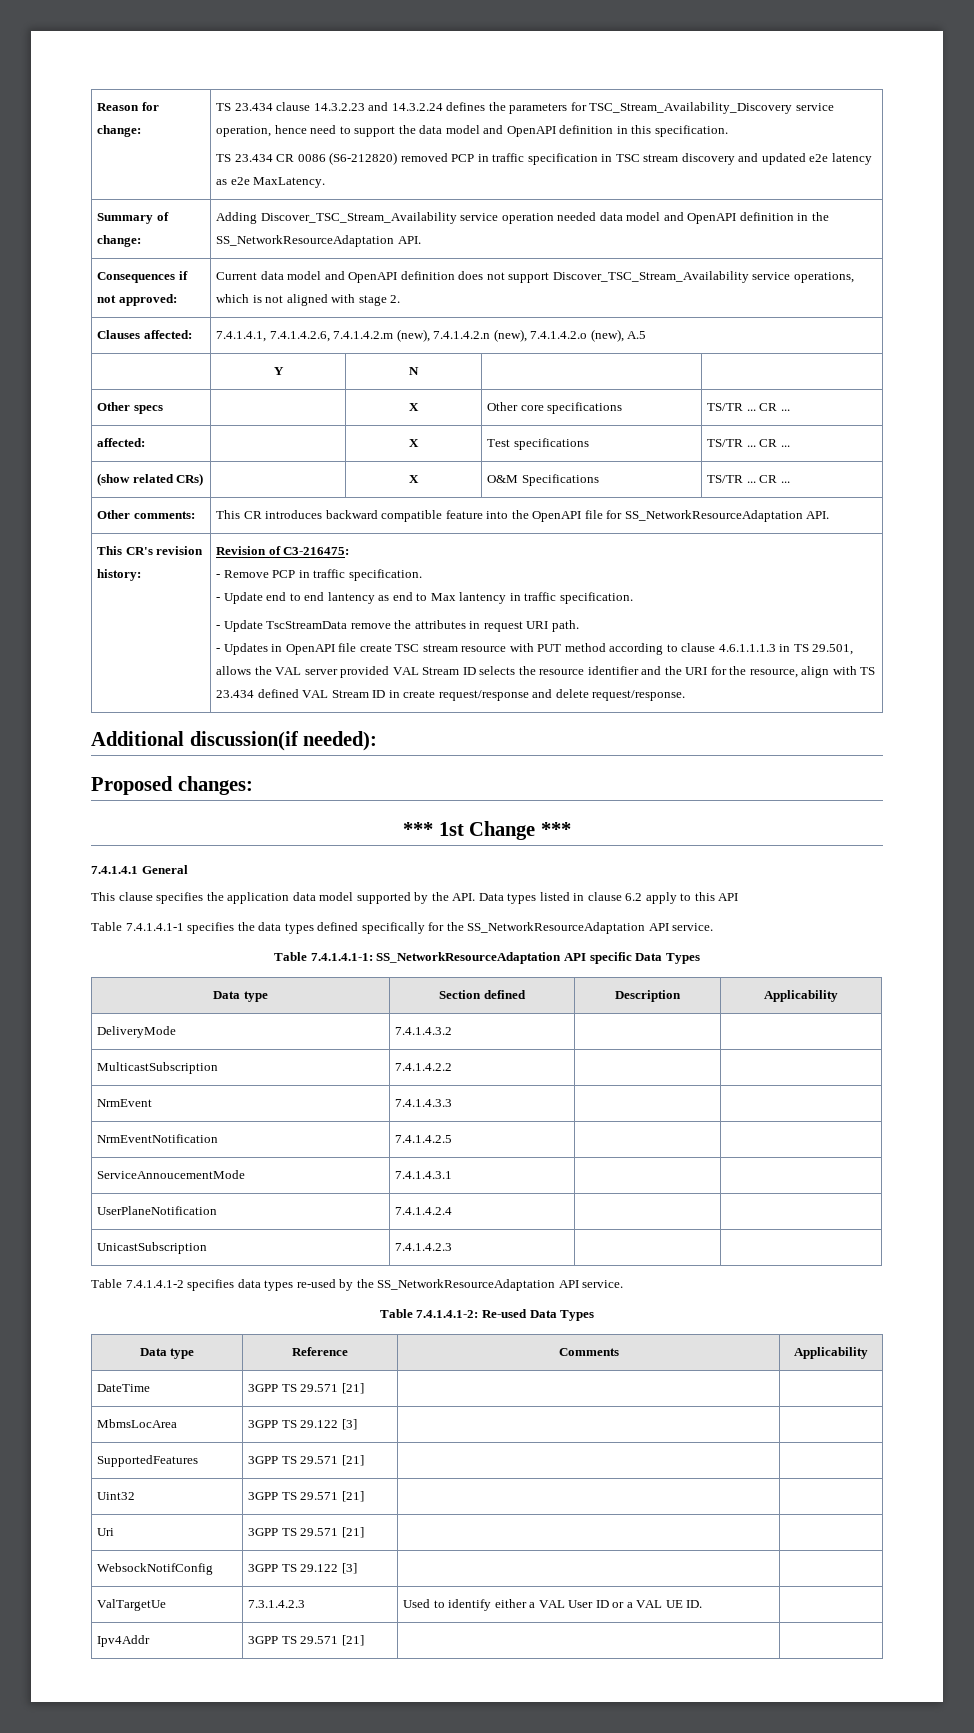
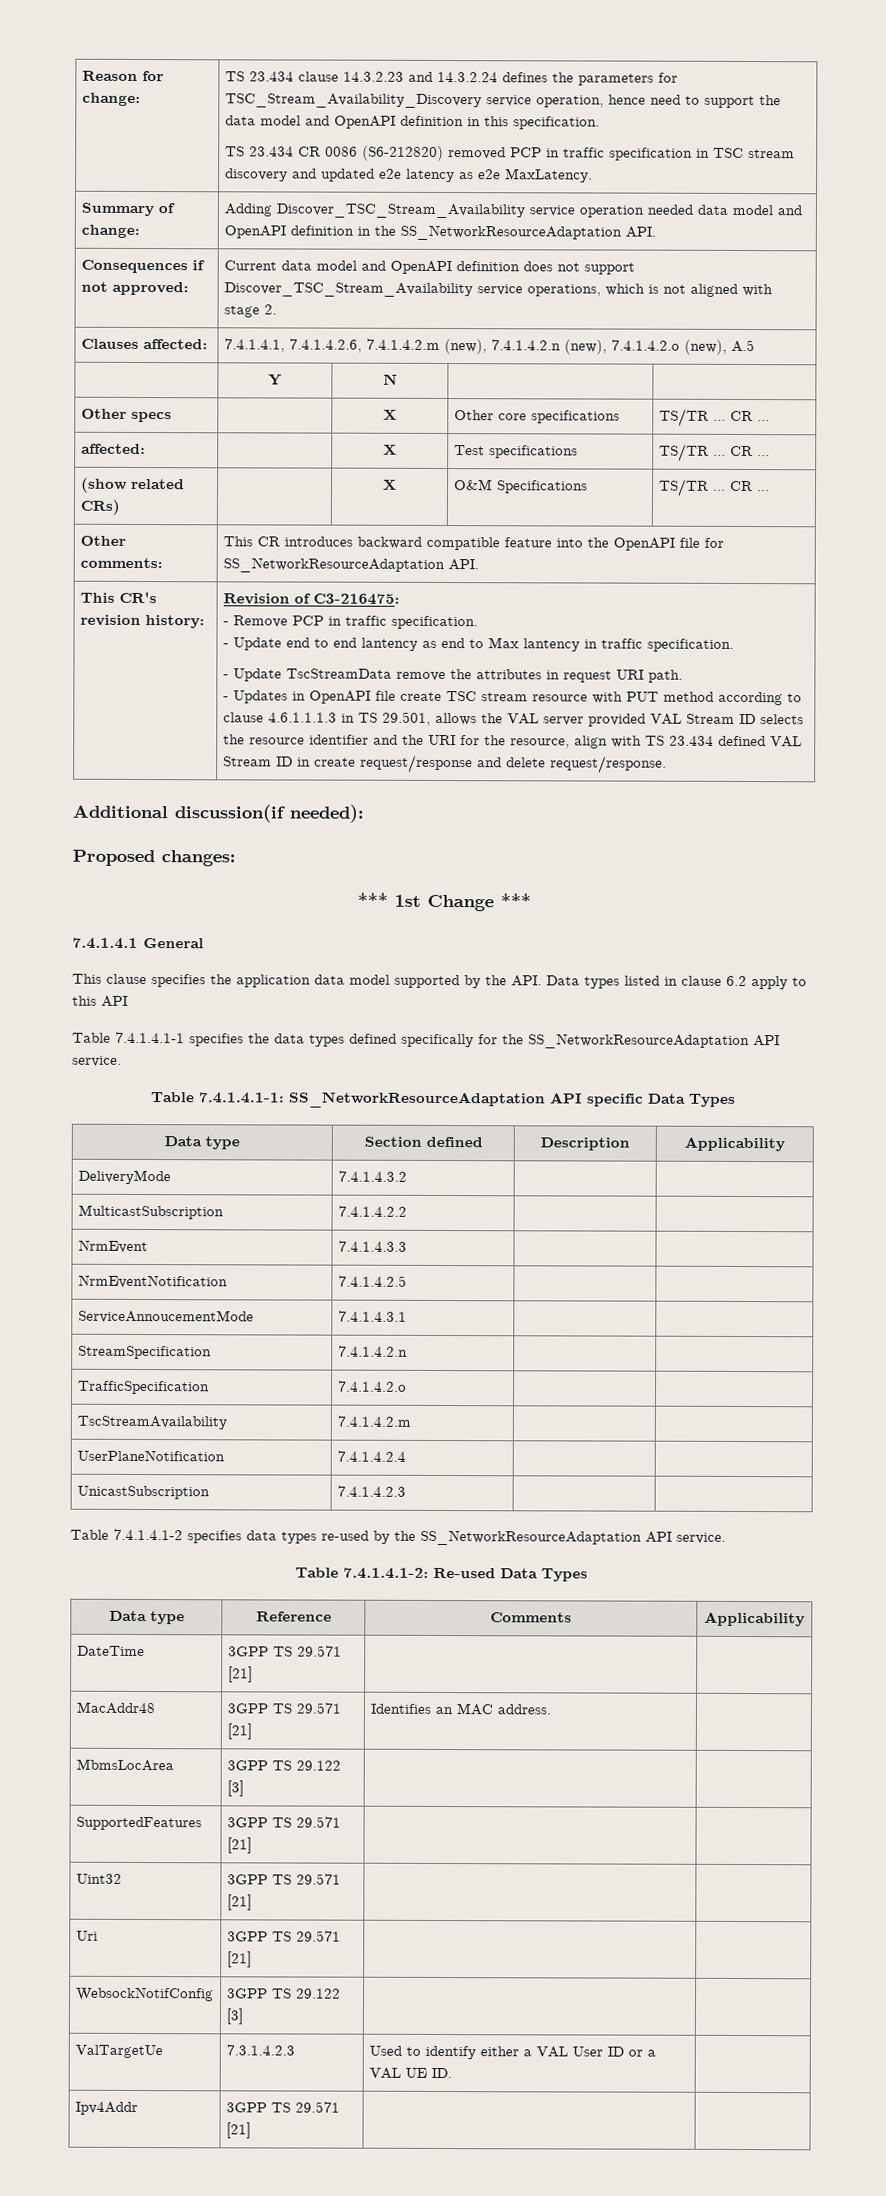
(453, 1175) none -> [77,1345,212,1360] [337,1345,408,1357] [77,1380,210,1395] [337,1380,407,1392] [76,1415,227,1430] [336,1415,411,1427] // StreamSpecification | 7.4.1.4.2.n | | // TrafficSpecification | 7.4.1.4.2.o | | // TscStreamAvailability | 7.4.1.4.2.m | |
(364, 1388) none -> [75,1701,155,1715] [226,1702,341,1714] [226,1723,252,1740] [369,1703,551,1716] // MacAddr48 | 3GPP TS 29.571 [21] | Identifies an MAC address. |

